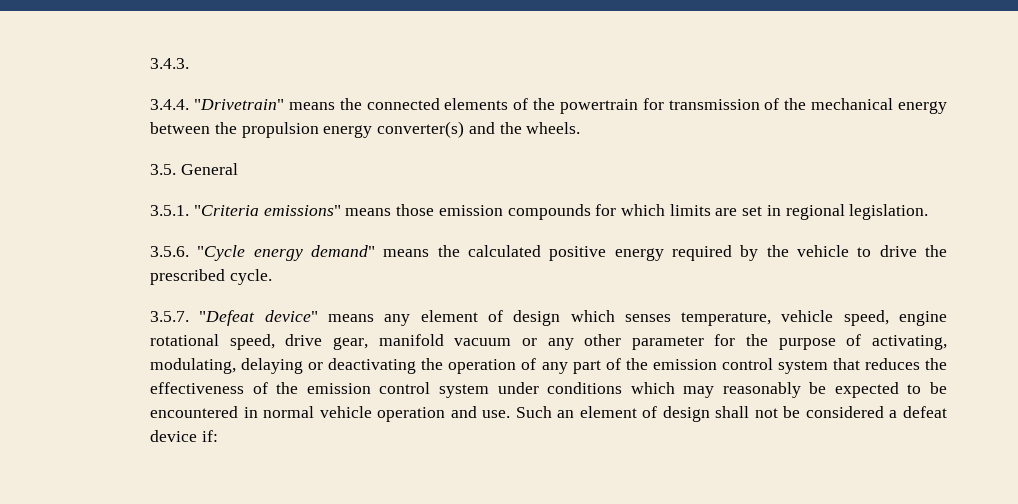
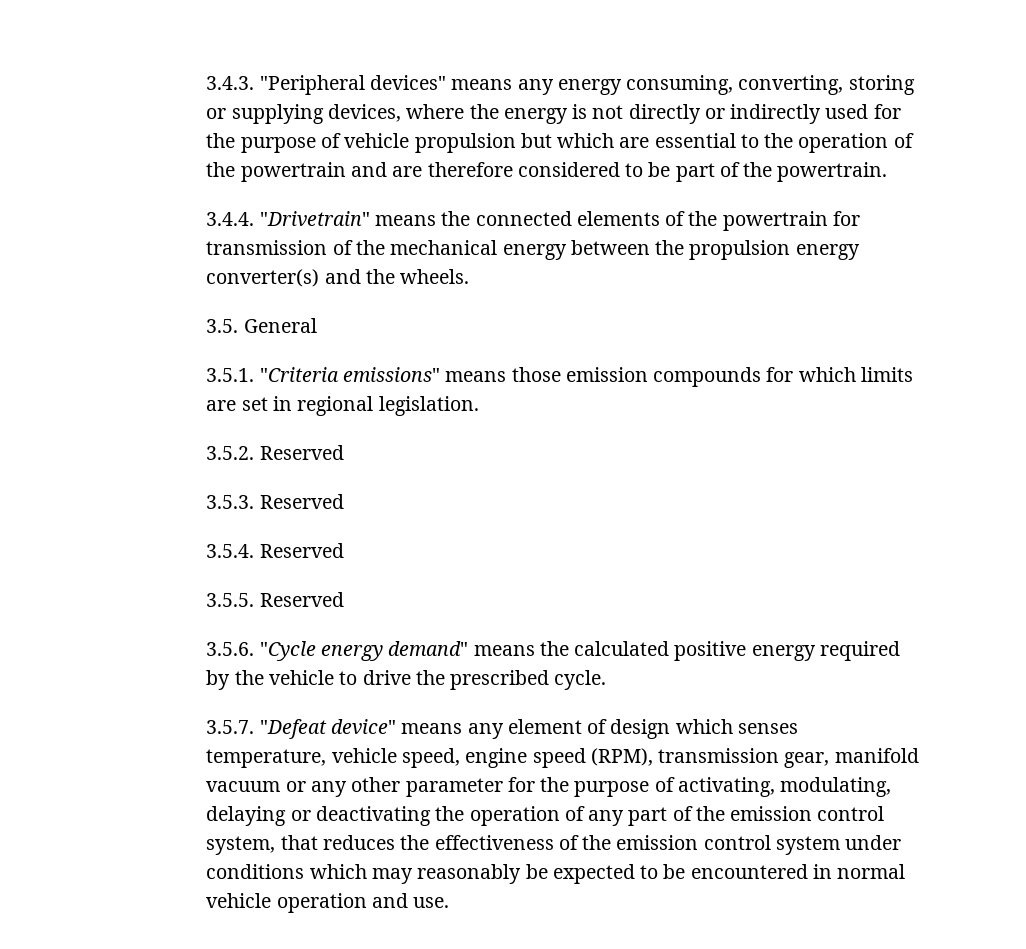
(190, 63) none -> [259,75,915,95] [206,104,901,124] [206,133,914,153] [206,162,888,182] "Peripheral devices" means any energy consuming, converting, storing or supplying devices, where the energy is not directly or indirectly used for the purpose of vehicle propulsion but which are essential to the operation of the powertrain and are therefore considered to be part of the powertrain.
(929, 212) none -> [206,445,344,460] [206,494,344,509] [206,543,344,558] [206,592,344,607] // 3.5.2. Reserved // 3.5.3. Reserved // 3.5.4. Reserved // 3.5.5. Reserved
[150,334,323,350] rotational speed, drive -> [532,748,780,768] speed (RPM), transmission
[777,360,828,374] system -> [206,836,276,855] system,
[515,406,947,422] [150,430,218,442] Such an element of design shall not be considered a defeat device if: -> (450, 902) none

